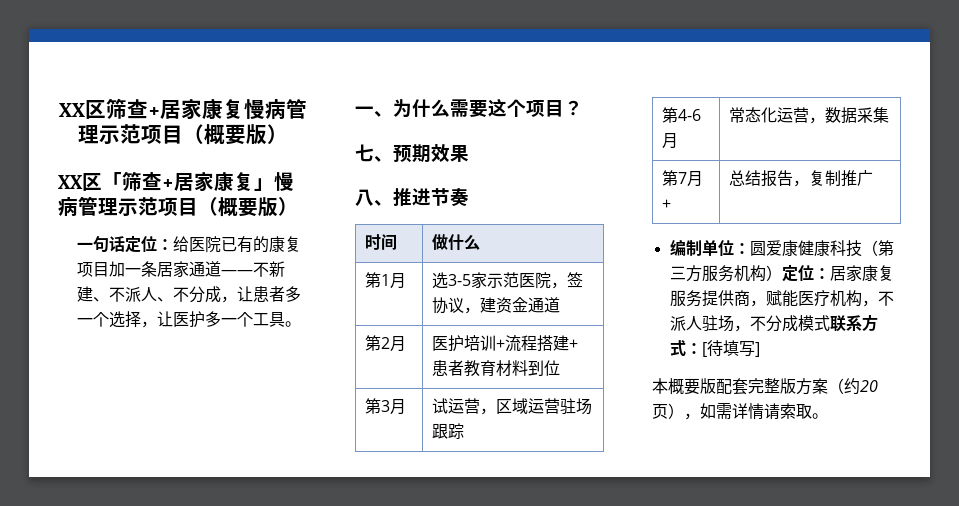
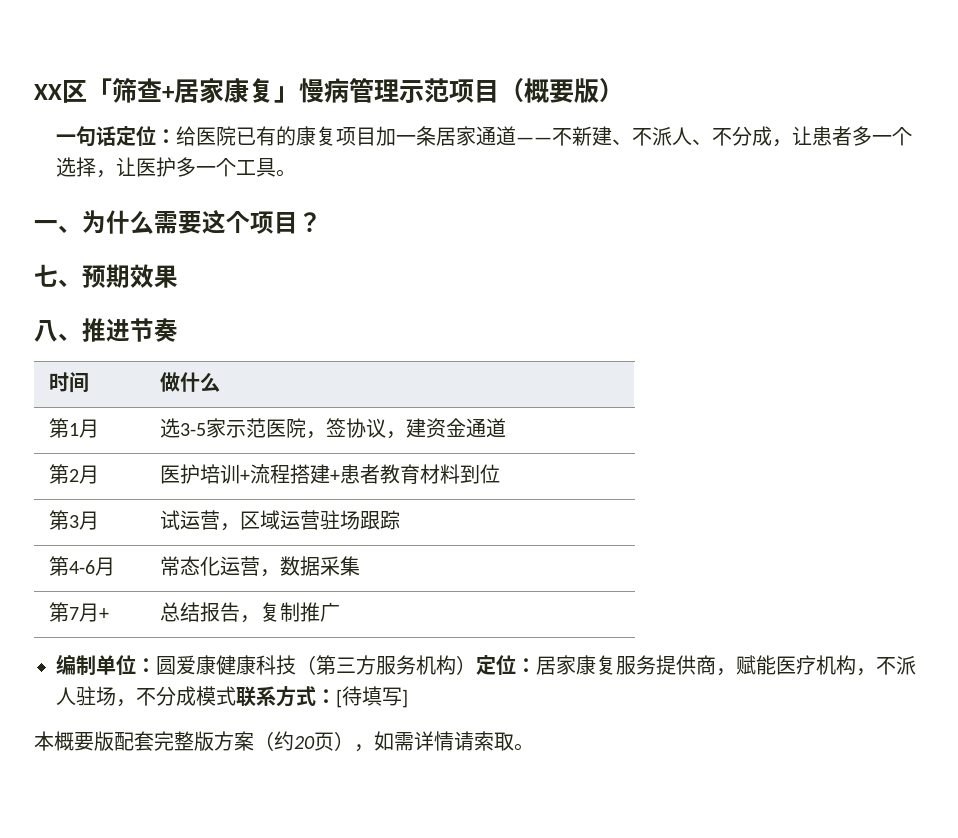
[58,98,307,120] [77,124,288,145] [58,173,102,191] XX区筛查+居家康复慢病管理示范项目（概要版） // XX区 -> [34,80,87,103] XX区

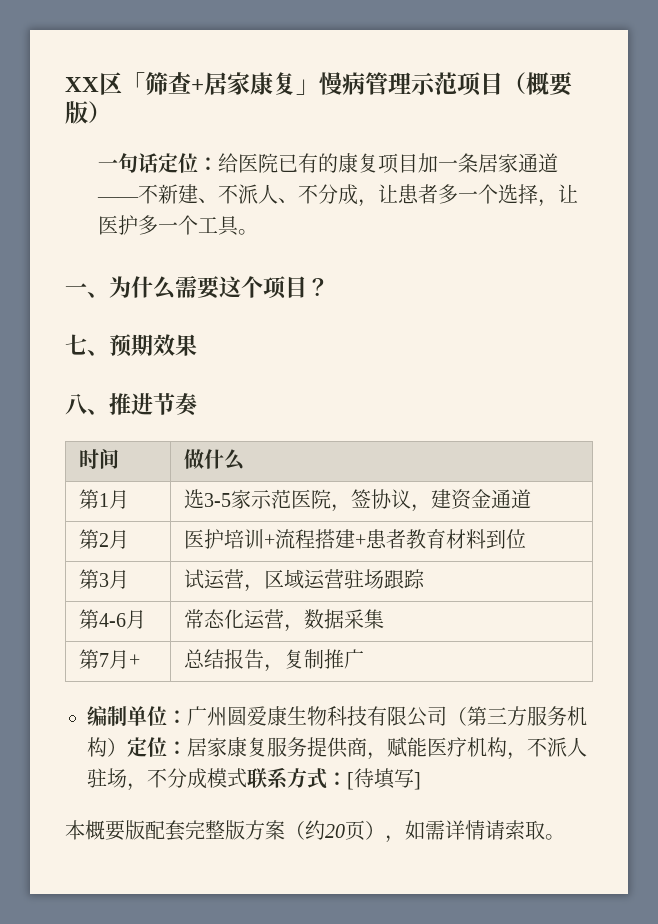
[156,655,296,675] 圆爱康健康科技 -> [187,706,447,727] 广州圆爱康生物科技有限公司

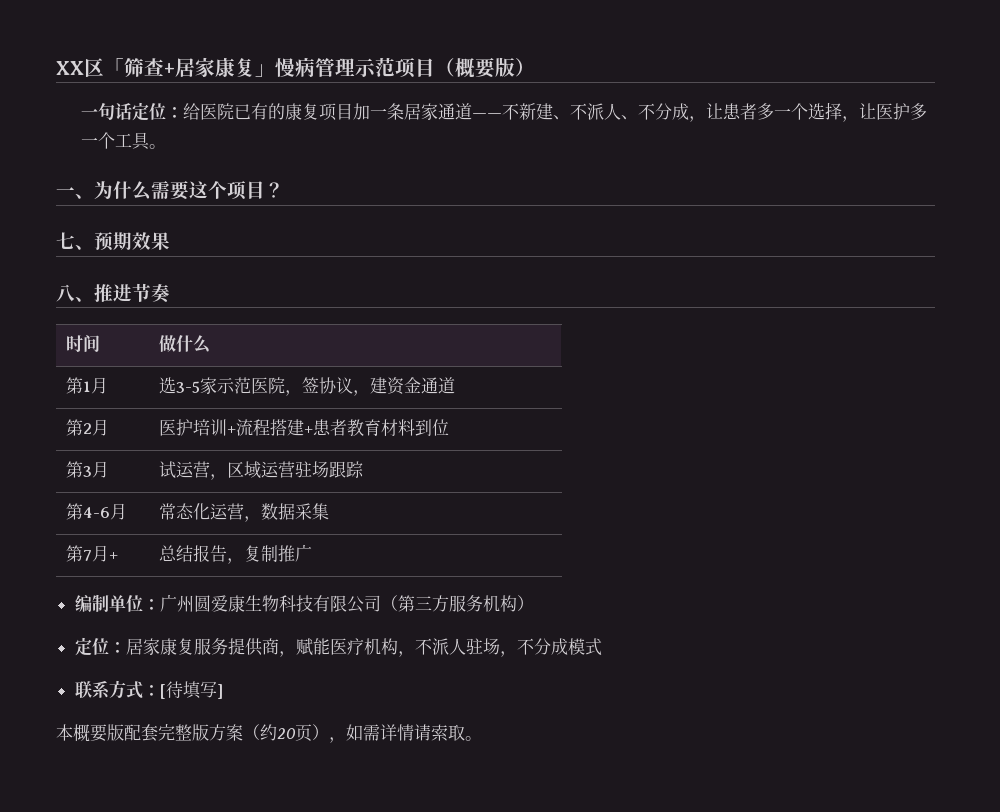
(127, 747) none -> (534, 603) //
(247, 778) none -> (602, 647) //

